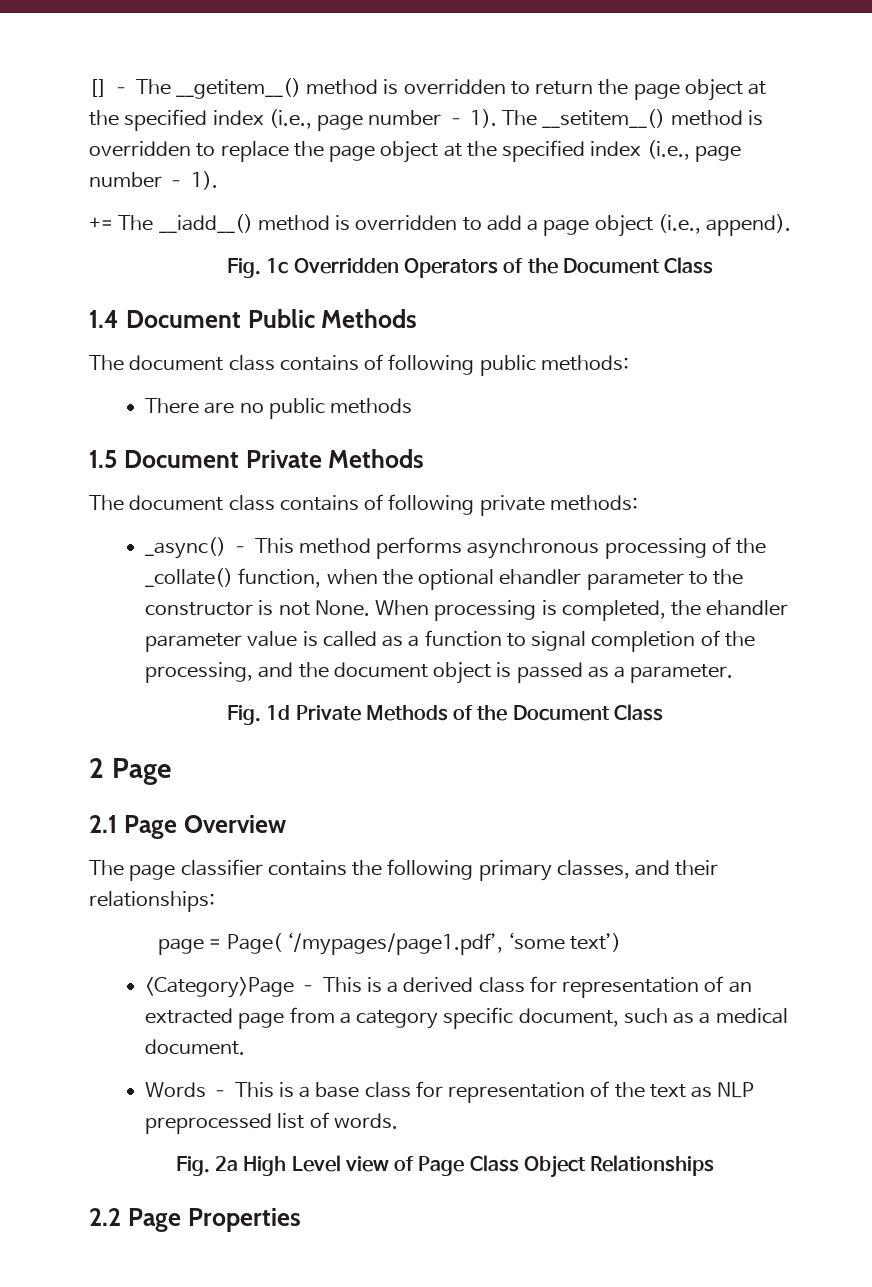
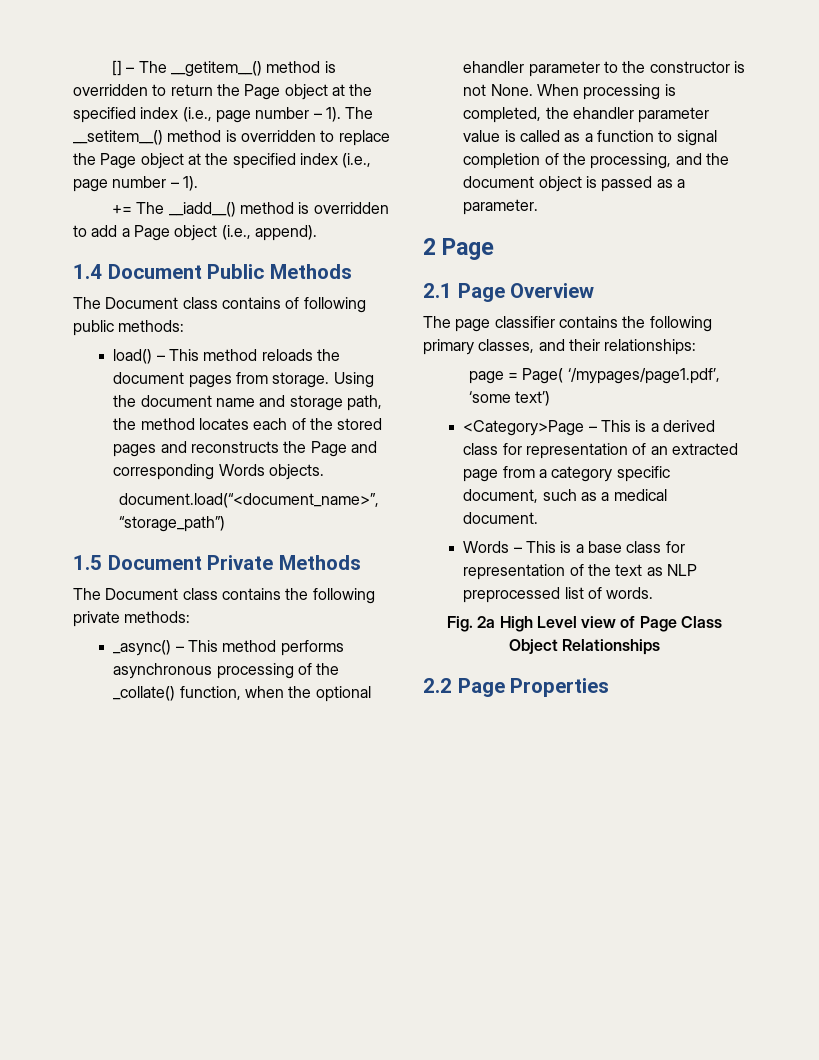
[633,83,680,100] page -> [244,84,281,100] Page
[329,145,376,162] page -> [100,153,137,169] Page
[543,219,590,236] page -> [133,225,170,241] Page
[227,257,714,278] // Fig. 1c Overridden Operators of the Document Class -> (317, 233) none
[129,355,224,371] document -> [105,297,179,309] Document
[145,398,413,419] There are no public methods -> [113,349,341,364] [113,372,374,388] [113,395,383,411] [113,418,383,430] [113,441,378,457] [113,464,325,480] [118,493,379,508] [118,516,225,532] load() – This method reloads the document pages from storage. Using the document name and storage path, the method locates each of the stored pages and reconstructs the Page and corresponding Words objects. // document.load(“<document_name>”, “storage_path”)
[129,494,384,511] document class contains of -> [105,588,309,600] Document class contains the
[227,704,663,725] // Fig. 1d Private Methods of the Document Class -> (539, 207) none

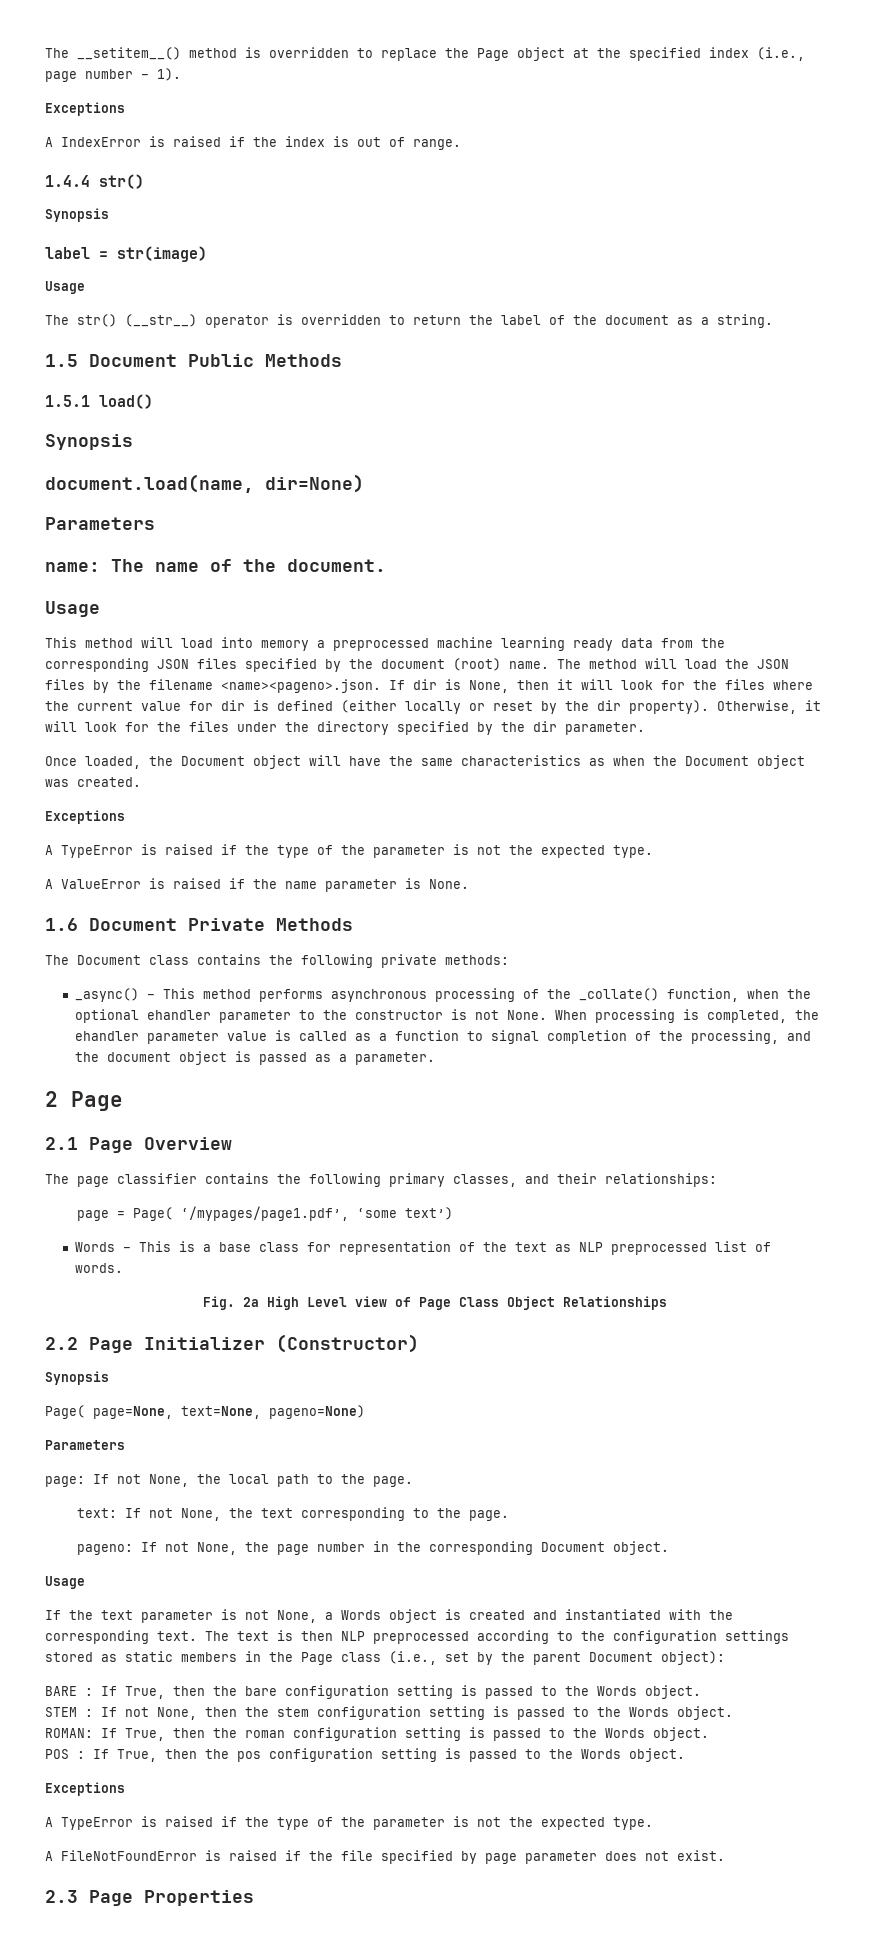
[112,60,336,77] [73,84,373,100] [73,107,341,123] [] – The __getitem__() method is overridden to return the Page object at the specified index (i.e., page number – 1). -> (45, 53) none
[112,202,389,217] [73,225,317,241] [73,264,352,279] [73,297,366,313] [73,320,185,336] [113,349,341,364] [113,372,374,388] [113,395,383,411] [113,418,383,430] [113,441,378,457] [113,464,325,480] [118,493,379,508] [118,516,225,532] [73,555,102,570] += The __iadd__() method is overridden to add a Page object (i.e., append). // 1.4 Document Public Methods // The Document class contains of following public methods: // load() – This method reloads the document pages from storage. Using the document name and storage path, the method locates each of the stored pages and reconstructs the Page and corresponding Words objects. // document.load(“<document_name>”, “storage_path”) // 1.5 -> [45,102,125,116] [45,136,461,150] [45,174,144,189] [45,208,109,222] [45,246,207,262] [45,281,85,294] [45,314,773,328] [45,354,342,367] [45,394,153,409] [45,434,133,450] [45,474,364,493] [45,517,155,530] [45,559,386,572] [45,601,100,617] [45,637,725,651] [45,658,789,672] [45,679,813,693] [45,700,821,714] [45,721,645,735] [45,755,805,769] [45,777,141,787] [45,810,125,824] [45,844,653,858] [45,878,469,892] [45,918,78,931] Exceptions // A IndexError is raised if the index is out of range. // 1.4.4 str() // Synopsis // label = str(image) // Usage // The str() (__str__) operator is overridden to return the label of the document as a string. // 1.5 Document Public Methods // 1.5.1 load() // Synopsis // document.load(name, dir=None) // Parameters // name: The name of the document. // Usage // This method will load into memory a preprocessed machine learning ready data from the corresponding JSON files specified by the document (root) name. The method will load the JSON files by the filename <name><pageno>.json. If dir is None, then it will look for the files where the current value for dir is defined (either locally or reset by the dir property). Otherwise, it will look for the files under the directory specified by the dir parameter. // Once loaded, the Document object will have the same characteristics as when the Document object was created. // Exceptions // A TypeError is raised if the type of the parameter is not the expected type. // A ValueError is raised if the name parameter is None. // 1.6
[463,420,716,436] [463,443,739,459] [463,466,670,482] [463,489,667,503] [463,512,539,524] // <Category>Page – This is a derived class for representation of an extracted page from a category specific document, such as a medical document. -> (453, 1213) none
(505, 687) none -> [144,1334,419,1353] [45,1371,109,1385] [45,1405,365,1419] [45,1440,125,1450] [45,1474,413,1487] [76,1507,509,1521] [76,1541,669,1555] [45,1576,85,1589] [45,1609,733,1623] [45,1630,789,1644] [45,1651,725,1665] [45,1685,701,1699] [45,1706,733,1720] [45,1727,709,1741] [45,1748,685,1762] [45,1782,125,1796] [45,1816,653,1830] [45,1850,725,1864] [45,1890,133,1906] Initializer (Constructor) // Synopsis // Page( page=None, text=None, pageno=None) // Parameters // page: If not None, the local path to the page. // text: If not None, the text corresponding to the page. // pageno: If not None, the page number in the corresponding Document object. // Usage // If the text parameter is not None, a Words object is created and instantiated with the corresponding text. The text is then NLP preprocessed according to the configuration settings stored as static members in the Page class (i.e., set by the parent Document object): // BARE : If True, then the bare configuration setting is passed to the Words object. // STEM : If not None, then the stem configuration setting is passed to the Words object. // ROMAN: If True, then the roman configuration setting is passed to the Words object. // POS : If True, then the pos configuration setting is passed to the Words object. // Exceptions // A TypeError is raised if the type of the parameter is not the expected type. // A FileNotFoundError is raised if the file specified by page parameter does not exist. // 2.3 Page

